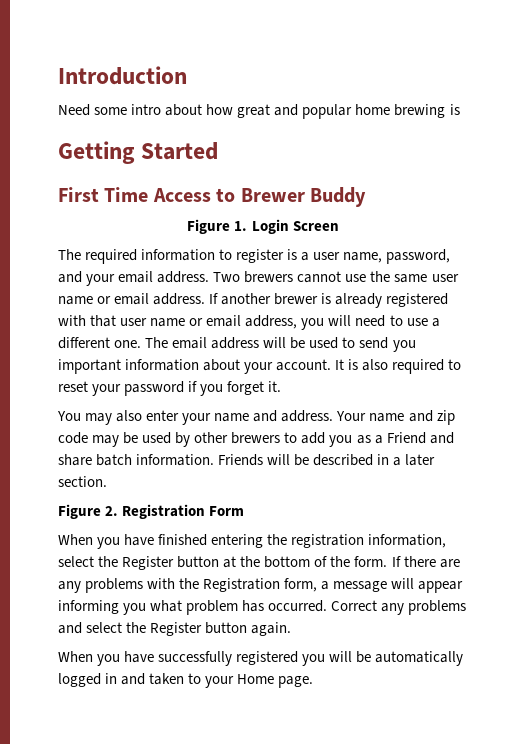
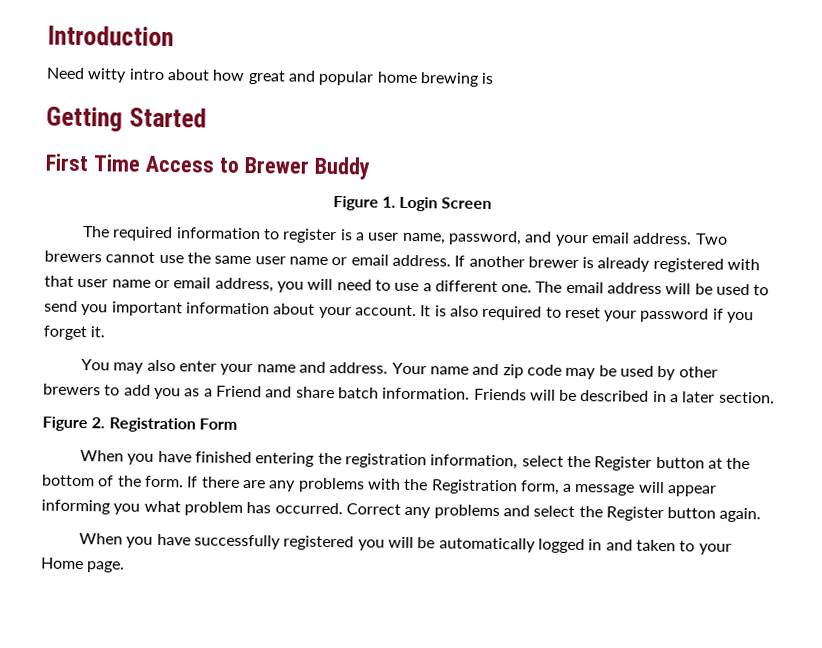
[94,107,128,115] some -> [87,68,128,83] witty

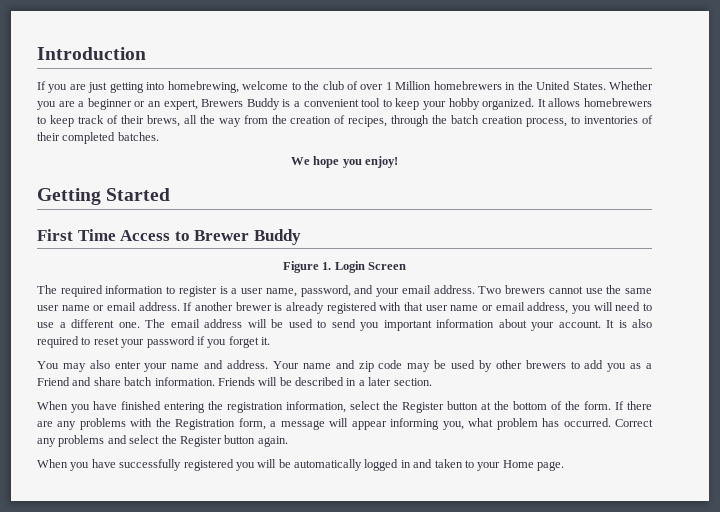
[46,67,495,87] Need witty intro about how great and popular home brewing is -> [37,81,653,93] [37,98,653,110] [37,115,654,127] [37,132,159,144] [290,156,399,168] If you are just getting into homebrewing, welcome to the club of over 1 Million homebrewers in the United States. Whether you are a beginner or an expert, Brewers Buddy is a convenient tool to keep your hobby organized. It allows homebrewers to keep track of their brews, all the way from the creation of recipes, through the batch creation process, to inventories of their completed batches. // We hope you enjoy!
[42,416,237,433] // Figure 2. Registration Form -> (432, 382) none
[113,503,141,515] you -> [442,421,464,430] you,

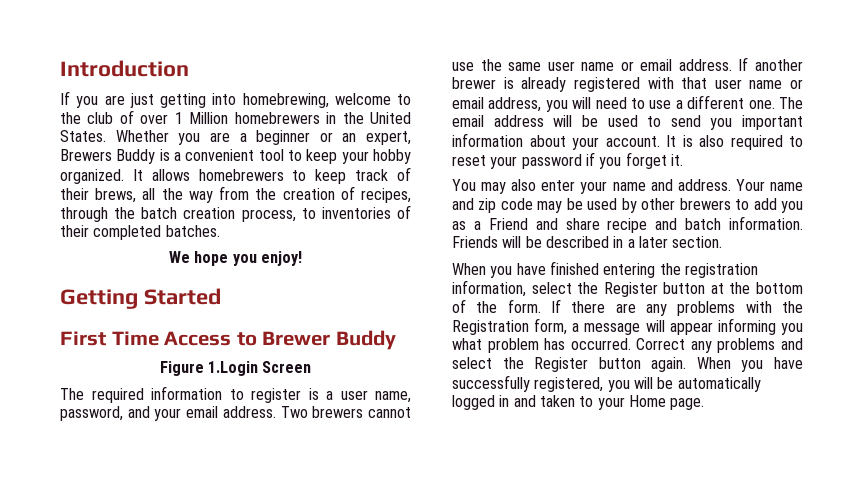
[322,261,365,273] 1. Login -> [208,361,258,376] 1.Login
(121, 381) none -> [607,218,678,233] recipe and
[442,421,464,430] you, -> [781,323,803,335] you
(288, 441) // -> (687, 364) none
[183,459,234,471] registered -> [534,377,604,392] registered,

